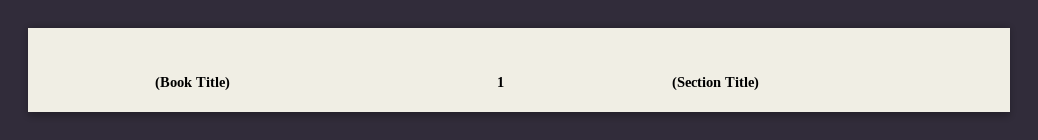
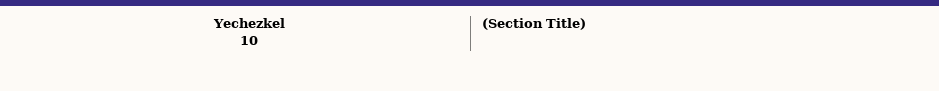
[155,76,230,91] [497,77,504,87] (Book Title) // 1 -> [212,18,285,28] [240,36,258,45] Yechezkel // 10

